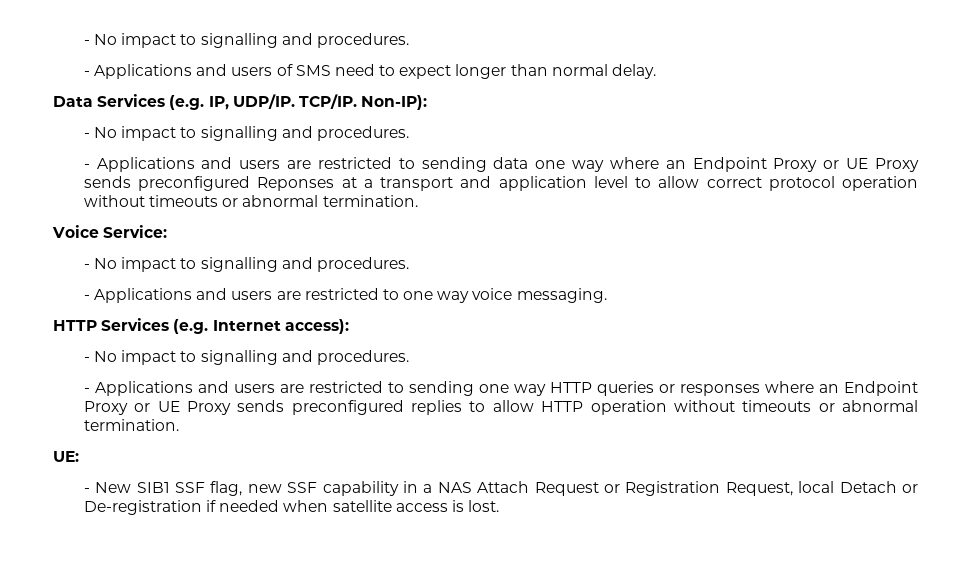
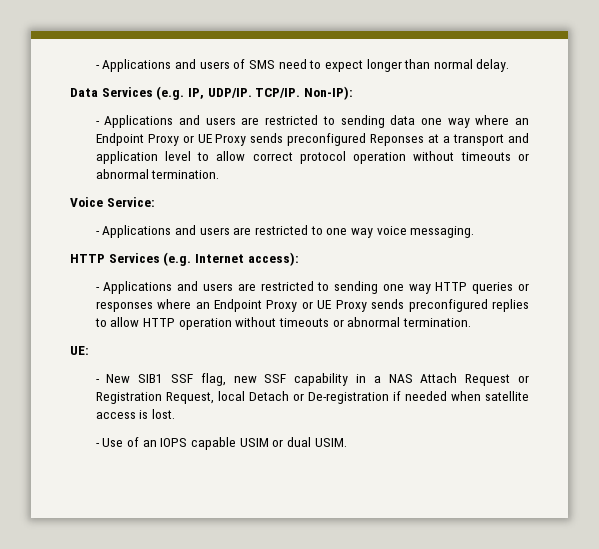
[83,33,409,48] [83,71,90,76] - No impact to signalling and procedures. // - -> [95,65,100,69] -
[83,126,409,141] // - No impact to signalling and procedures. -> (353, 93) none
[83,257,409,272] // - No impact to signalling and procedures. -> (155, 202) none
[83,350,409,365] // - No impact to signalling and procedures. -> (299, 259) none
(500, 506) none -> [95,437,347,450] // - Use of an IOPS capable USIM or dual USIM.

